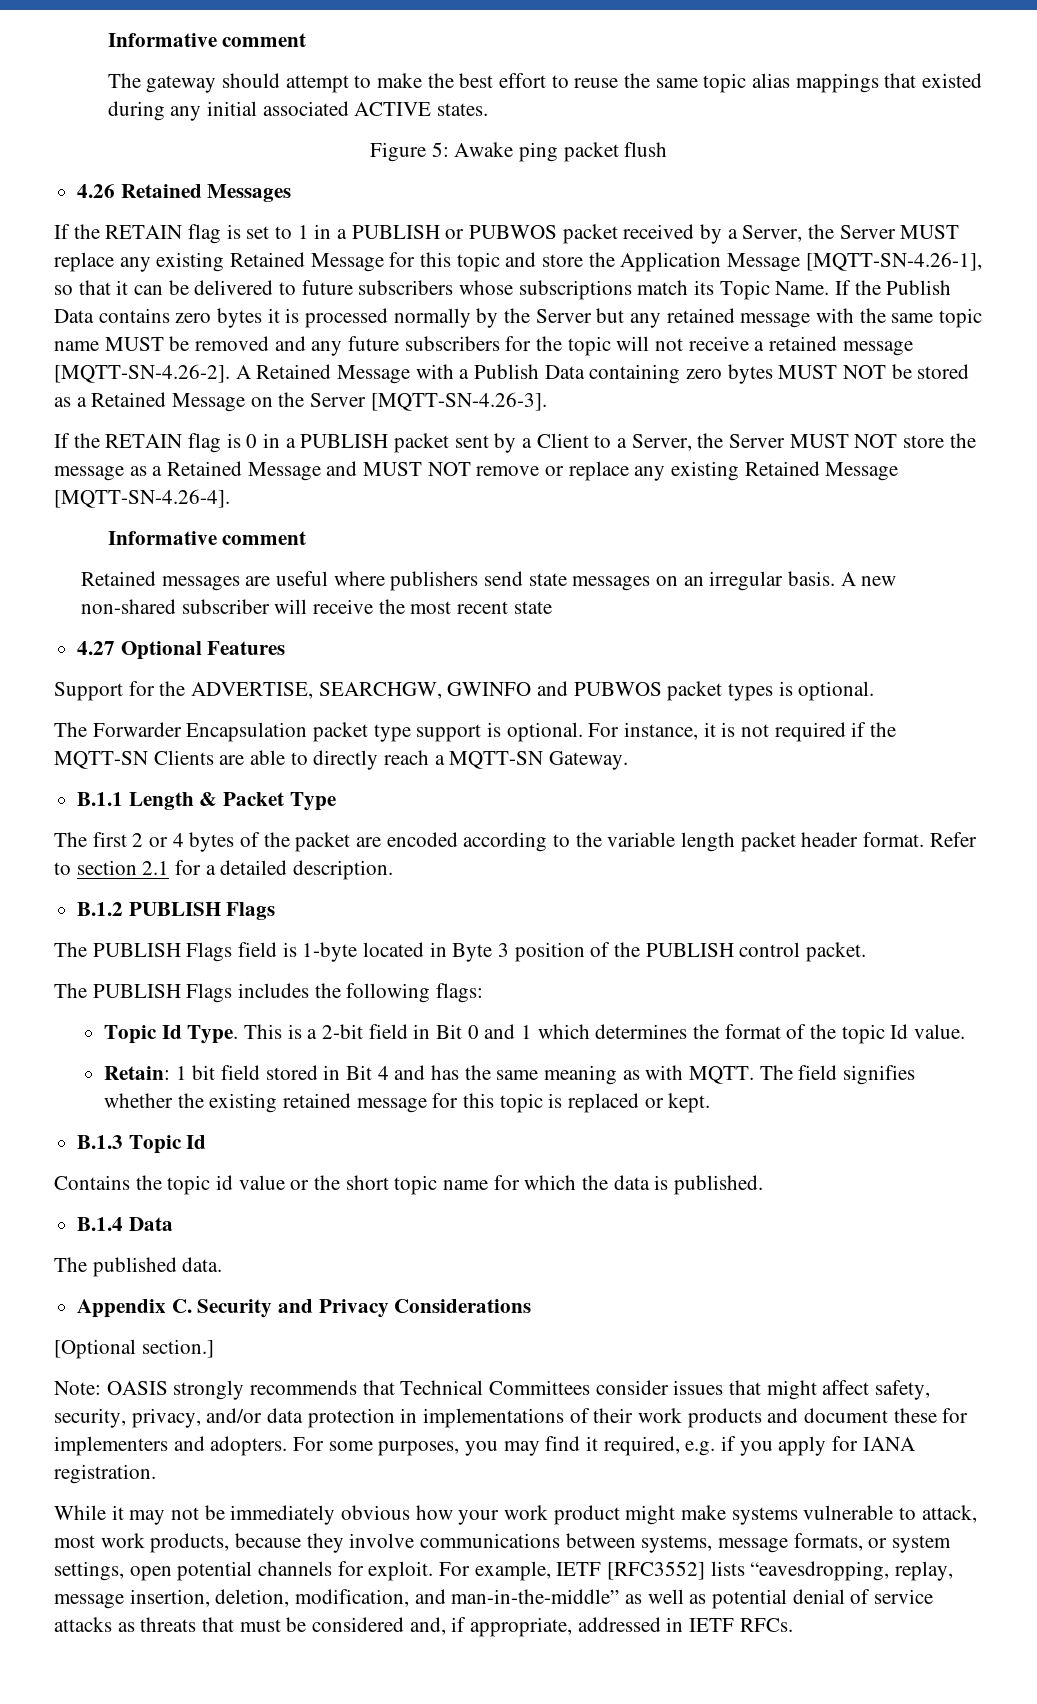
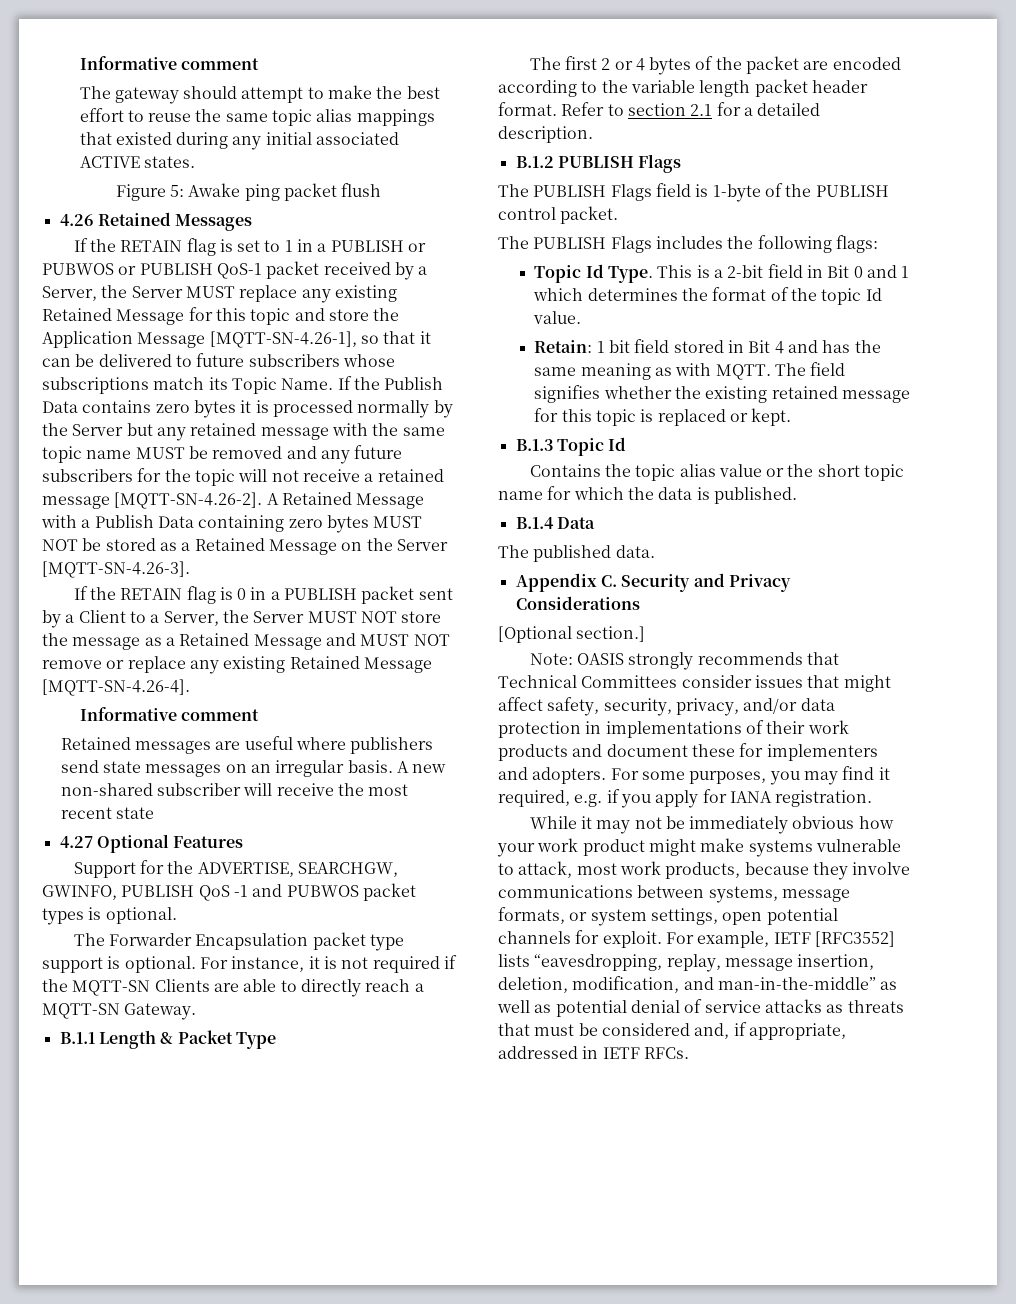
(558, 232) none -> [118,263,262,279] or PUBLISH QoS-1
[447,682,532,696] GWINFO -> [42,885,248,901] GWINFO, PUBLISH QoS -1
[363,942,585,962] located in Byte 3 position -> (761, 193) none
[216,1175,234,1190] id -> [679,464,716,477] alias

